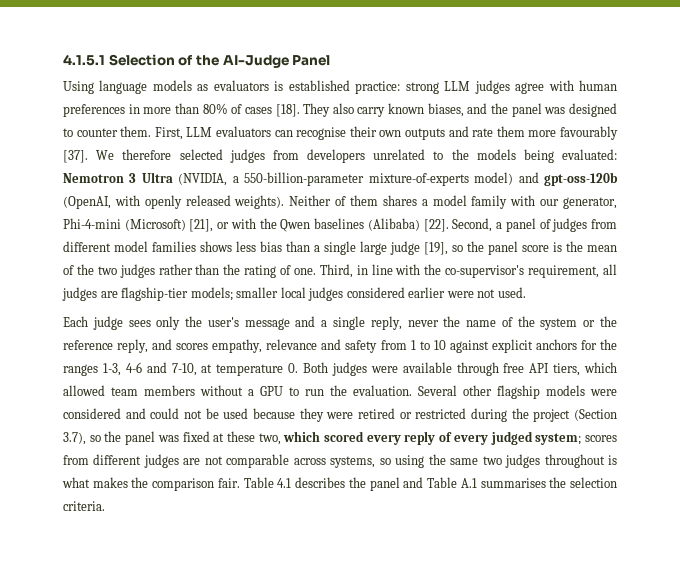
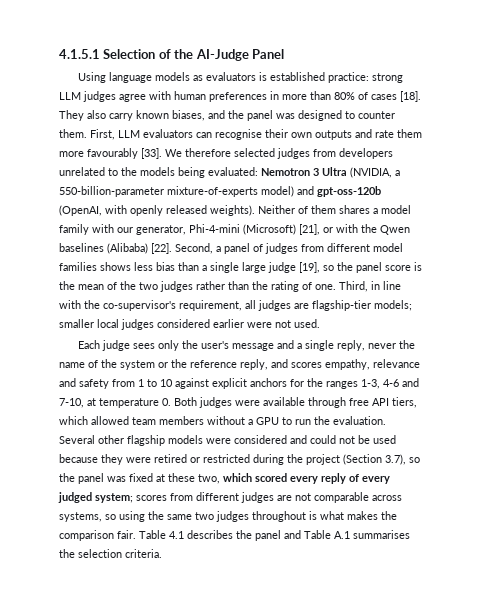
[63,150,88,163] [37]. -> [141,148,162,159] [33].

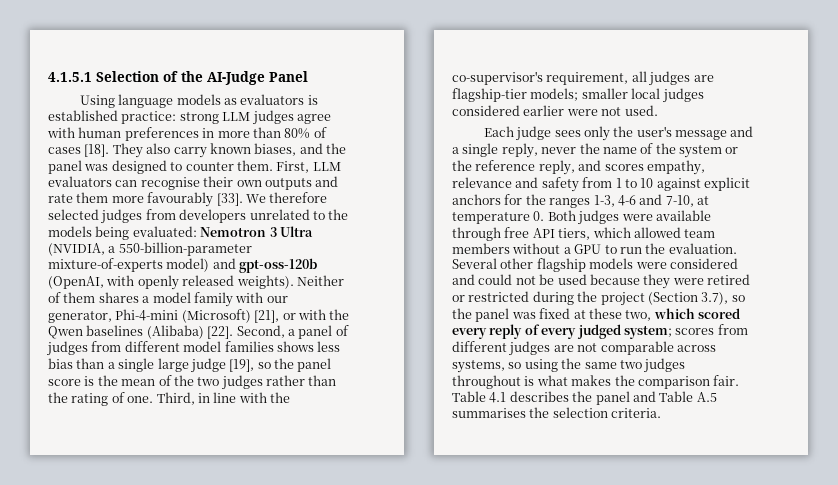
[334,531,350,539] A.1 -> [696,392,717,402] A.5

